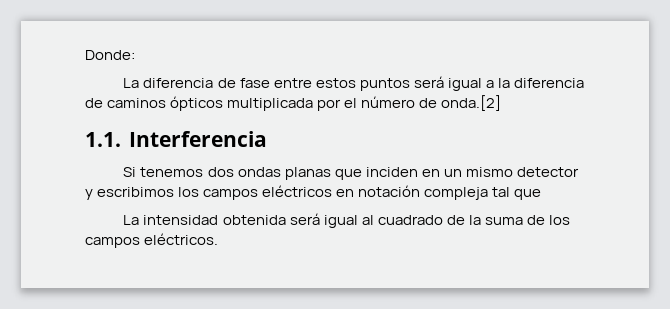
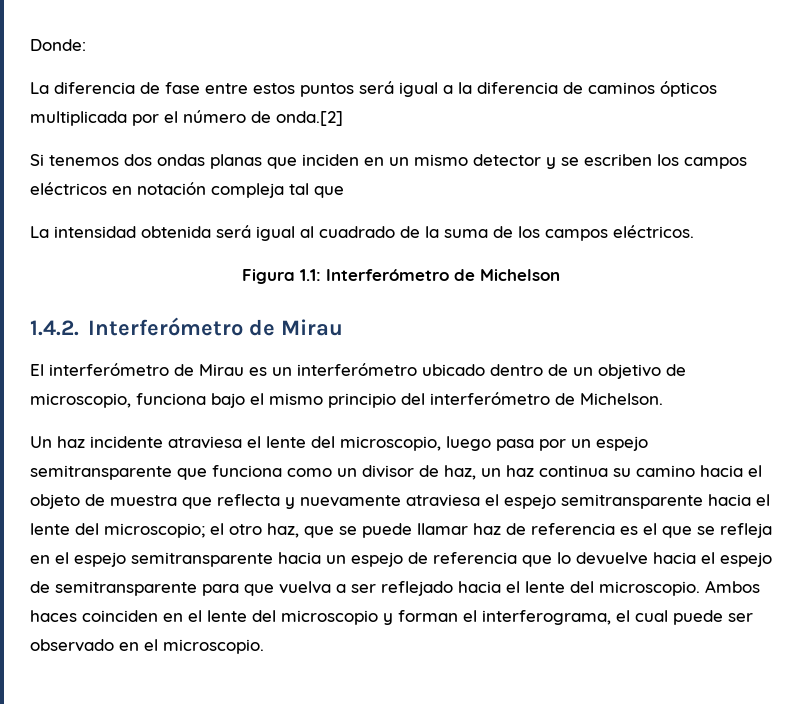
[85,131,267,147] // 1.1. Interferencia -> (343, 118) none
[97,187,175,197] escribimos -> [561,154,652,166] se escriben
(219, 239) none -> [242,269,560,284] [30,317,343,336] [30,363,686,379] [30,392,663,408] [30,436,648,451] [30,465,762,480] [30,494,770,509] [30,523,772,538] [30,552,772,567] [30,580,760,596] [30,610,753,625] [30,639,264,654] // Figura 1.1: Interferómetro de Michelson // 1.4.2. Interferómetro de Mirau // El interferómetro de Mirau es un interferómetro ubicado dentro de un objetivo de microscopio, funciona bajo el mismo principio del interferómetro de Michelson. // Un haz incidente atraviesa el lente del microscopio, luego pasa por un espejo semitransparente que funciona como un divisor de haz, un haz continua su camino hacia el objeto de muestra que reflecta y nuevamente atraviesa el espejo semitransparente hacia el lente del microscopio; el otro haz, que se puede llamar haz de referencia es el que se refleja en el espejo semitransparente hacia un espejo de referencia que lo devuelve hacia el espejo de semitransparente para que vuelva a ser reflejado hacia el lente del microscopio. Ambos haces coinciden en el lente del microscopio y forman el interferograma, el cual puede ser observado en el microscopio.

